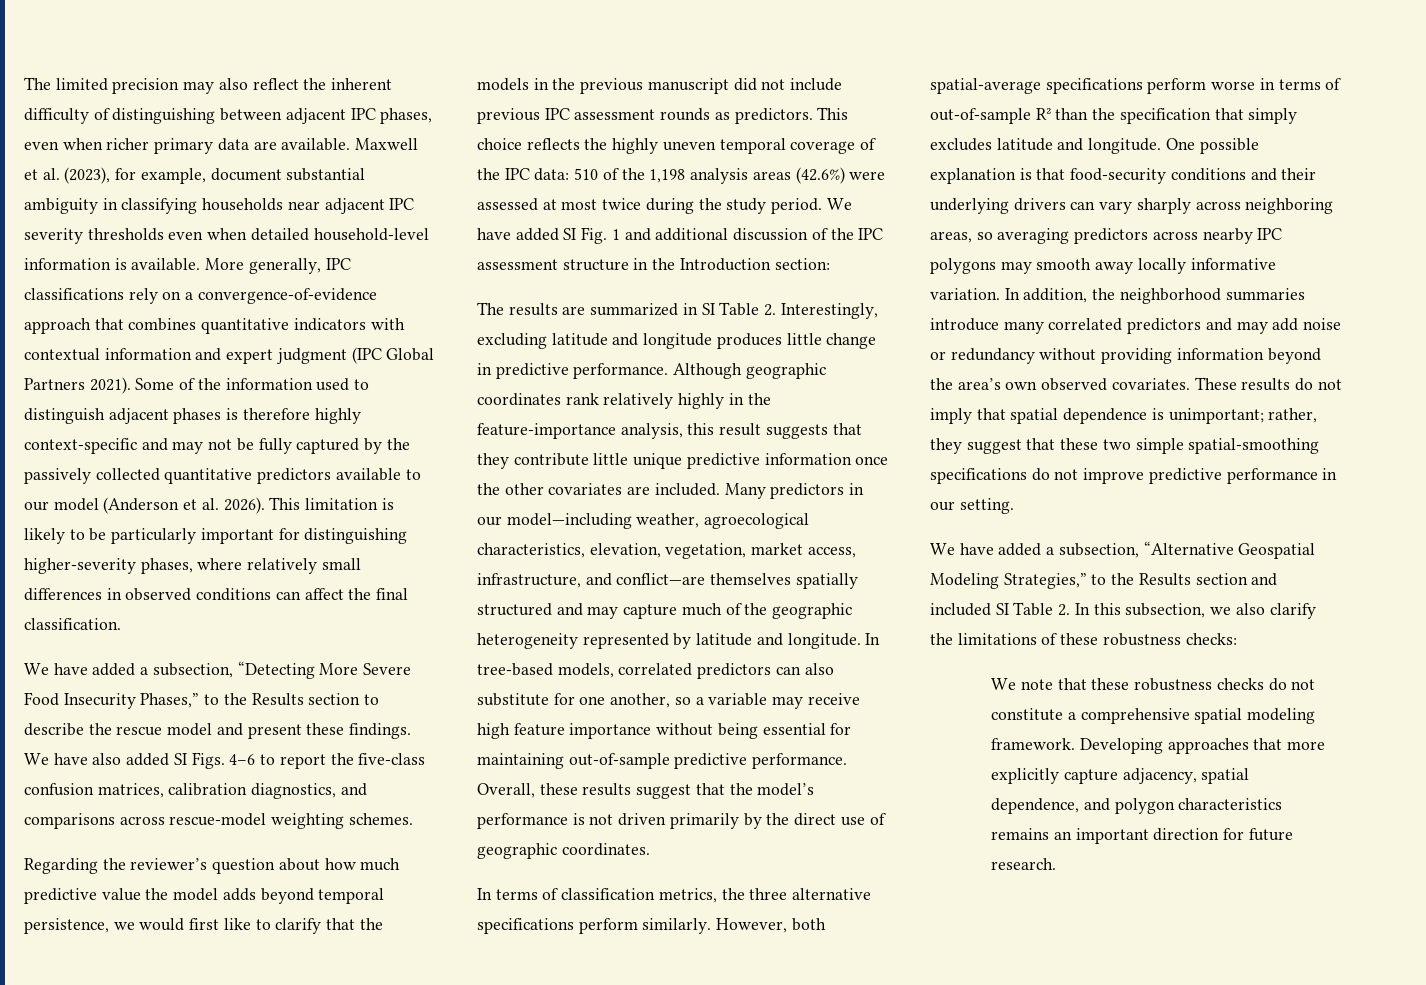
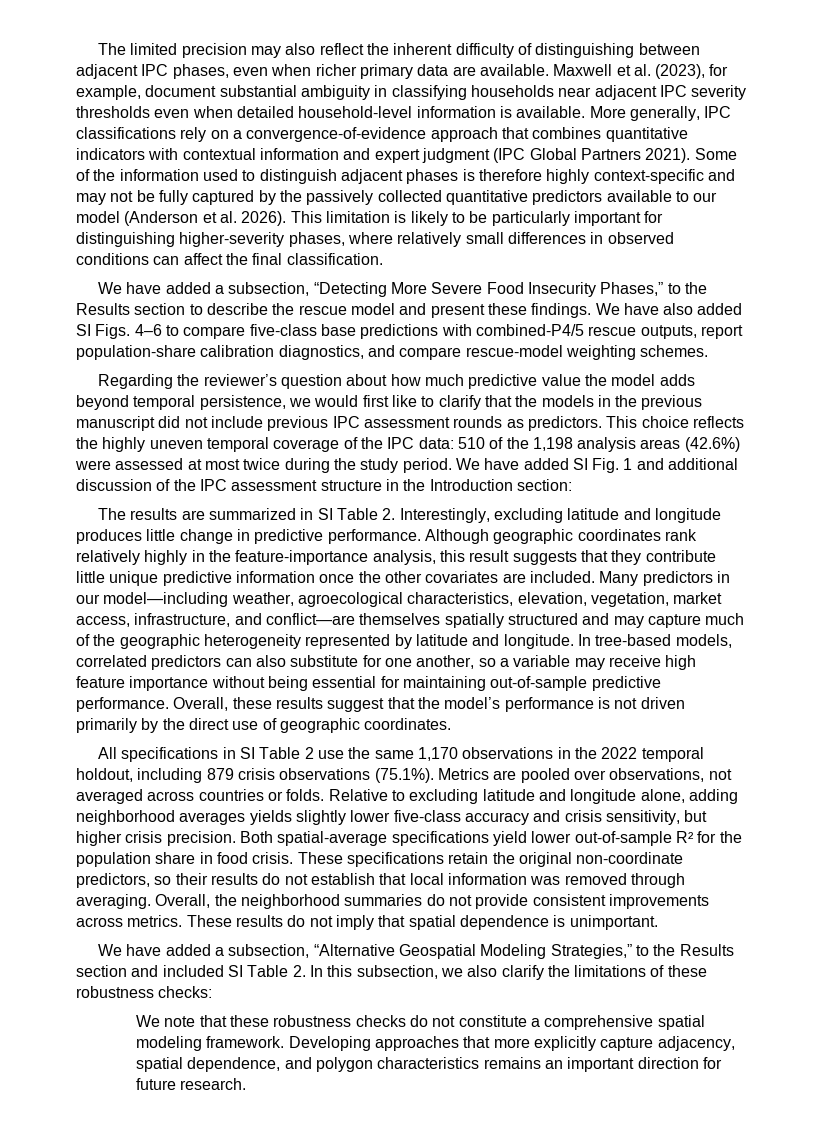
[279,753,426,769] [24,783,164,798] report the five-class confusion matrices, -> [183,324,743,339] [76,345,196,360] compare five-class base predictions with combined-P4/5 rescue outputs, report population-share
[24,813,165,829] comparisons across -> [399,347,462,360] compare
[477,888,872,903] [477,918,826,934] [930,78,1342,94] [930,108,1298,124] [930,138,1259,154] [930,168,1317,184] [930,198,1334,214] [930,228,1283,244] [930,258,1276,274] [930,288,1305,304] [930,318,1342,334] [930,348,1321,364] [930,378,1190,391] In terms of classification metrics, the three alternative specifications perform similarly. However, both spatial-average specifications perform worse in terms of out-of-sample R² than the specification that simply excludes latitude and longitude. One possible explanation is that food-security conditions and their underlying drivers can vary sharply across neighboring areas, so averaging predictors across nearby IPC polygons may smooth away locally informative variation. In addition, the neighborhood summaries introduce many correlated predictors and may add noise or redundancy without providing information beyond the area’s own observed covariates. -> [98,747,704,762] [76,768,732,783] [76,789,738,804] [76,810,708,825] [76,831,742,846] [76,852,684,867] [76,873,685,888] [76,894,709,909] [76,915,183,927] All specifications in SI Table 2 use the same 1,170 observations in the 2022 temporal holdout, including 879 crisis observations (75.1%). Metrics are pooled over observations, not averaged across countries or folds. Relative to excluding latitude and longitude alone, adding neighborhood averages yields slightly lower five-class accuracy and crisis sensitivity, but higher crisis precision. Both spatial-average specifications yield lower out-of-sample R² for the population share in food crisis. These specifications retain the original non-coordinate predictors, so their results do not establish that local information was removed through averaging. Overall, the neighborhood summaries do not provide consistent improvements across metrics.
[1168,408,1318,424] [930,438,1320,454] [930,468,1338,484] [930,498,1014,514] unimportant; rather, they suggest that these two simple spatial-smoothing specifications do not improve predictive performance in our setting. -> [569,915,658,930] unimportant.

